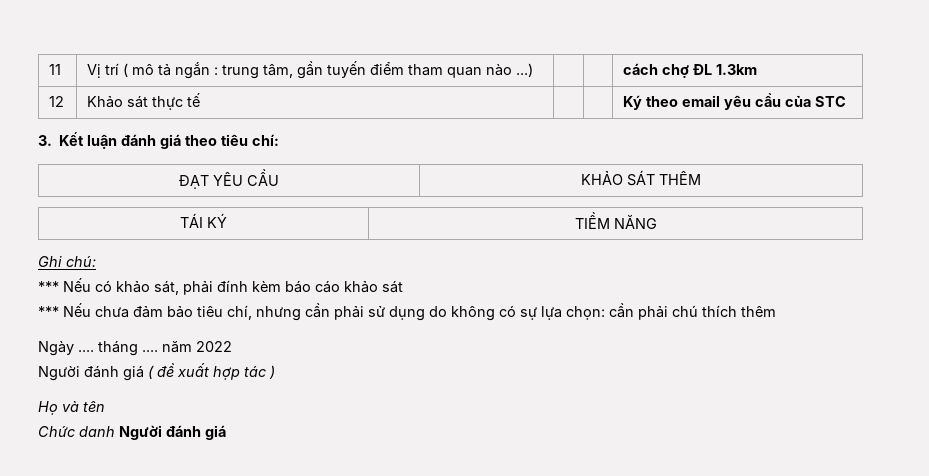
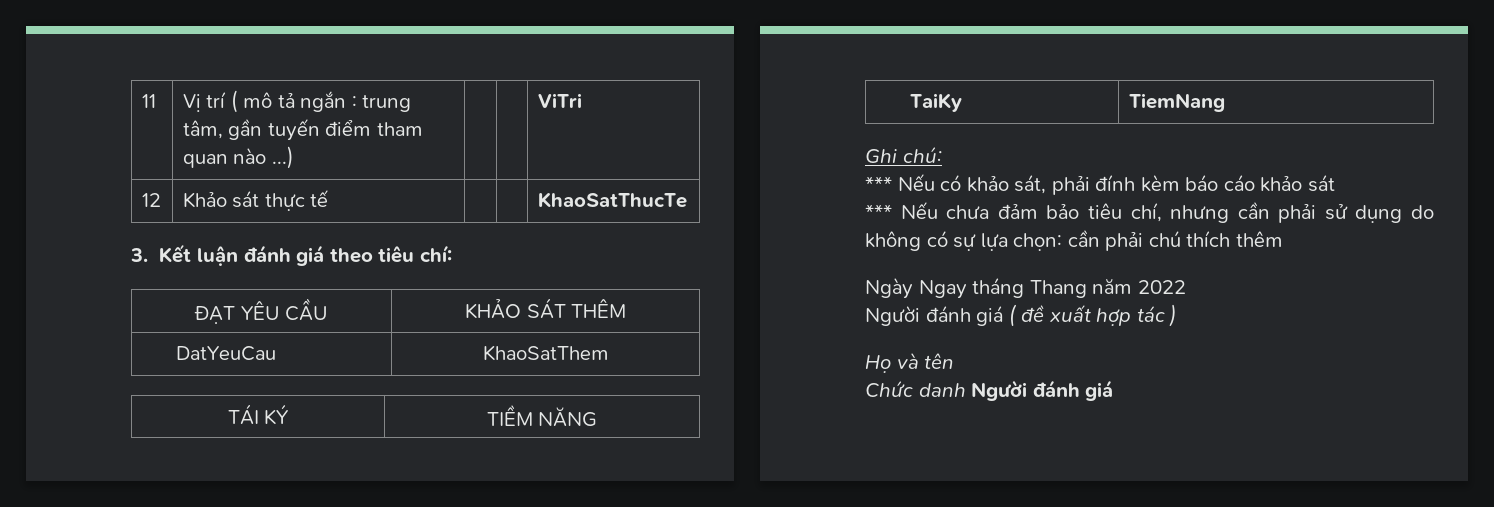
[623,63,758,78] cách chợ ĐL 1.3km -> [537,93,582,108] ViTri
[623,93,847,110] Ký theo email yêu cầu của STC -> [537,192,687,208] KhaoSatThucTe
(701, 178) none -> [175,346,276,361] [482,345,609,361] // DatYeuCau | KhaoSatThem
(657, 221) none -> [909,93,962,112] [1128,93,1225,112] // TaiKy | TiemNang
[78,340,158,356] .... tháng .... -> [918,277,1087,299] Ngay tháng Thang

